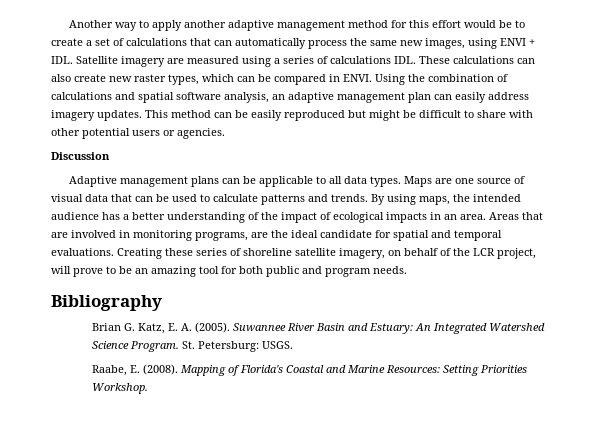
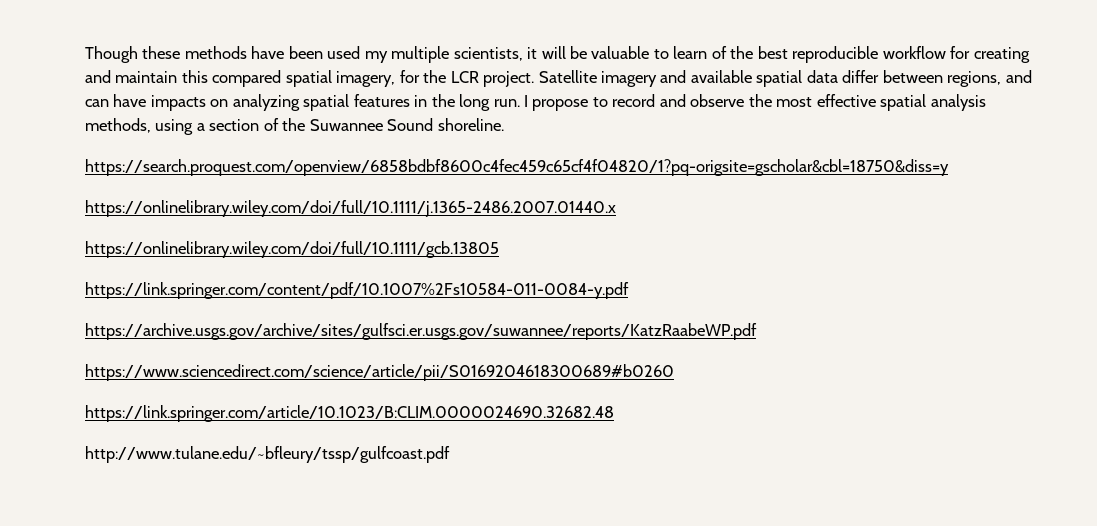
[68,20,525,31] [51,38,535,49] [51,56,535,67] [51,74,508,85] [51,92,529,103] [51,110,533,121] [51,128,225,139] [51,152,110,160] [68,176,525,187] [51,194,521,205] [51,212,543,223] [51,230,502,241] [51,248,536,259] [51,266,407,277] [51,295,162,311] [92,322,546,334] [92,341,294,352] [92,364,528,376] [92,383,149,394] Another way to apply another adaptive management method for this effort would be to create a set of calculations that can automatically process the same new images, using ENVI + IDL. Satellite imagery are measured using a series of calculations IDL. These calculations can also create new raster types, which can be compared in ENVI. Using the combination of calculations and spatial software analysis, an adaptive management plan can easily address imagery updates. This method can be easily reproduced but might be difficult to share with other potential users or agencies. // Discussion // Adaptive management plans can be applicable to all data types. Maps are one source of visual data that can be used to calculate patterns and trends. By using maps, the intended audience has a better understanding of the impact of ecological impacts in an area. Areas that are involved in monitoring programs, are the ideal candidate for spatial and temporal evaluations. Creating these series of shoreline satellite imagery, on behalf of the LCR project, will prove to be an amazing tool for both public and program needs. // Bibliography // Brian G. Katz, E. A. (2005). Suwannee River Basin and Estuary: An Integrated Watershed Science Program. St. Petersburg: USGS. // Raabe, E. (2008). Mapping of Florida's Coastal and Marine Resources: Setting Priorities Workshop. -> [85,46,1030,63] [85,70,1032,87] [85,94,986,111] [85,118,504,135] [85,159,949,176] [85,200,616,217] [85,241,499,258] [85,282,629,299] [85,323,757,340] [85,364,674,381] [85,405,614,422] [85,446,450,463] Though these methods have been used my multiple scientists, it will be valuable to learn of the best reproducible workflow for creating and maintain this compared spatial imagery, for the LCR project. Satellite imagery and available spatial data differ between regions, and can have impacts on analyzing spatial features in the long run. I propose to record and observe the most effective spatial analysis methods, using a section of the Suwannee Sound shoreline. // https://search.proquest.com/openview/6858bdbf8600c4fec459c65cf4f04820/1?pq-origsite=gscholar&cbl=18750&diss=y // https://onlinelibrary.wiley.com/doi/full/10.1111/j.1365-2486.2007.01440.x // https://onlinelibrary.wiley.com/doi/full/10.1111/gcb.13805 // https://link.springer.com/content/pdf/10.1007%2Fs10584-011-0084-y.pdf // https://archive.usgs.gov/archive/sites/gulfsci.er.usgs.gov/suwannee/reports/KatzRaabeWP.pdf // https://www.sciencedirect.com/science/article/pii/S0169204618300689#b0260 // https://link.springer.com/article/10.1023/B:CLIM.0000024690.32682.48 // http://www.tulane.edu/~bfleury/tssp/gulfcoast.pdf

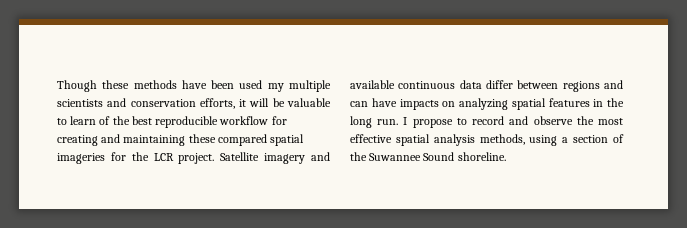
[453,47,523,61] scientists, -> [57,98,235,109] scientists and conservation efforts,
[115,70,208,83] maintain this -> [123,134,216,146] maintaining these
[336,71,396,87] imagery, -> [57,153,105,164] imageries
[756,70,803,87] spatial -> [398,81,456,89] continuous
[947,71,1002,87] regions, -> [562,81,600,92] regions
[85,159,949,176] [85,200,616,217] [85,241,499,258] [85,282,629,299] [85,323,757,340] [85,364,674,381] [85,405,614,422] [85,446,450,463] // https://search.proquest.com/openview/6858bdbf8600c4fec459c65cf4f04820/1?pq-origsite=gscholar&cbl=18750&diss=y // https://onlinelibrary.wiley.com/doi/full/10.1111/j.1365-2486.2007.01440.x // https://onlinelibrary.wiley.com/doi/full/10.1111/gcb.13805 // https://link.springer.com/content/pdf/10.1007%2Fs10584-011-0084-y.pdf // https://archive.usgs.gov/archive/sites/gulfsci.er.usgs.gov/suwannee/reports/KatzRaabeWP.pdf // https://www.sciencedirect.com/science/article/pii/S0169204618300689#b0260 // https://link.springer.com/article/10.1023/B:CLIM.0000024690.32682.48 // http://www.tulane.edu/~bfleury/tssp/gulfcoast.pdf -> (506, 156) none

